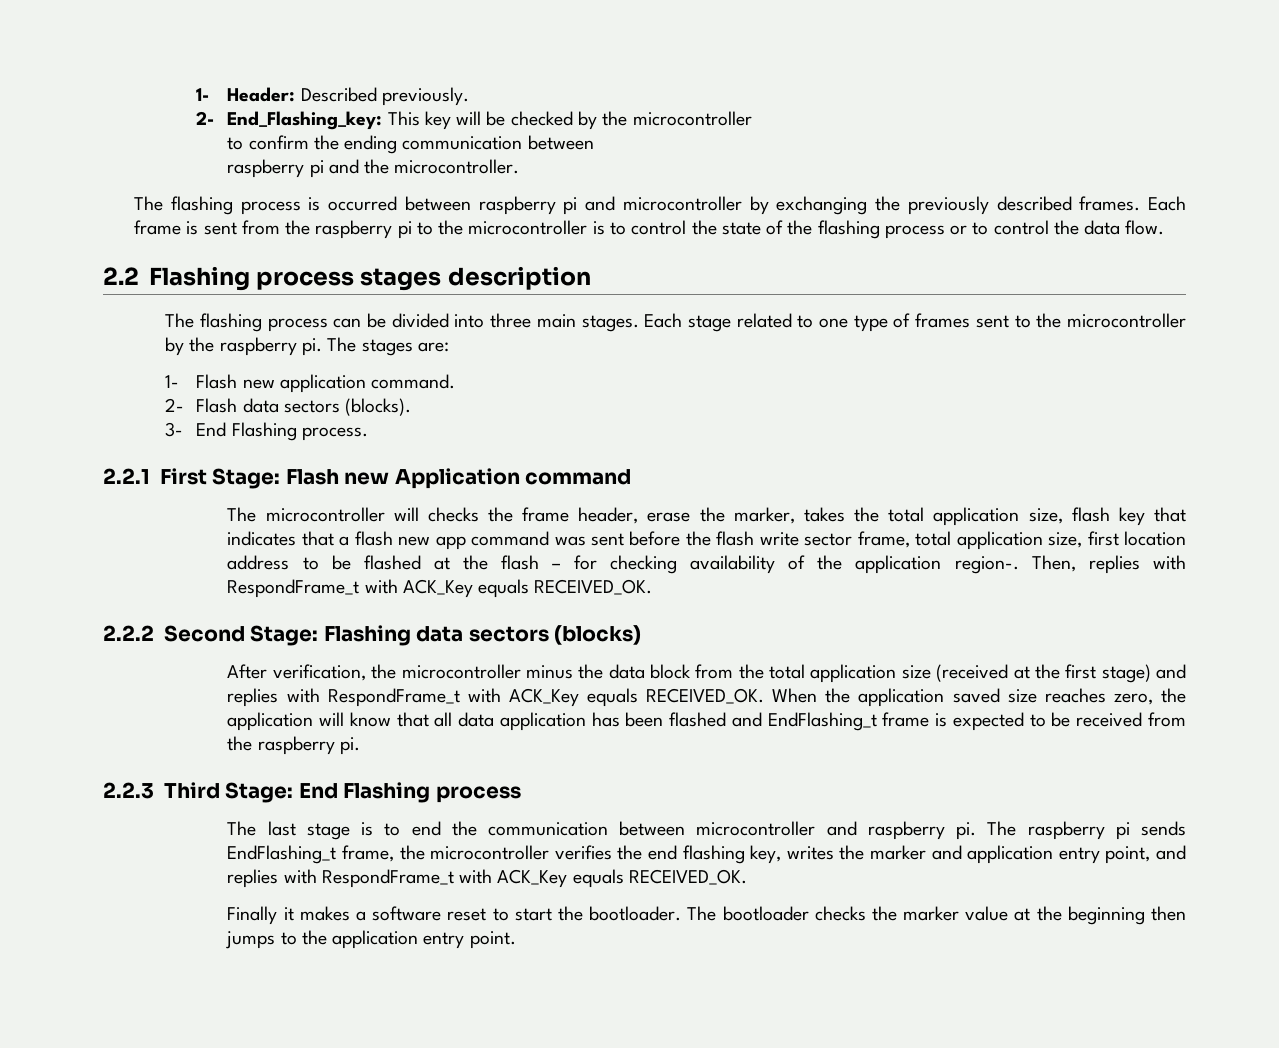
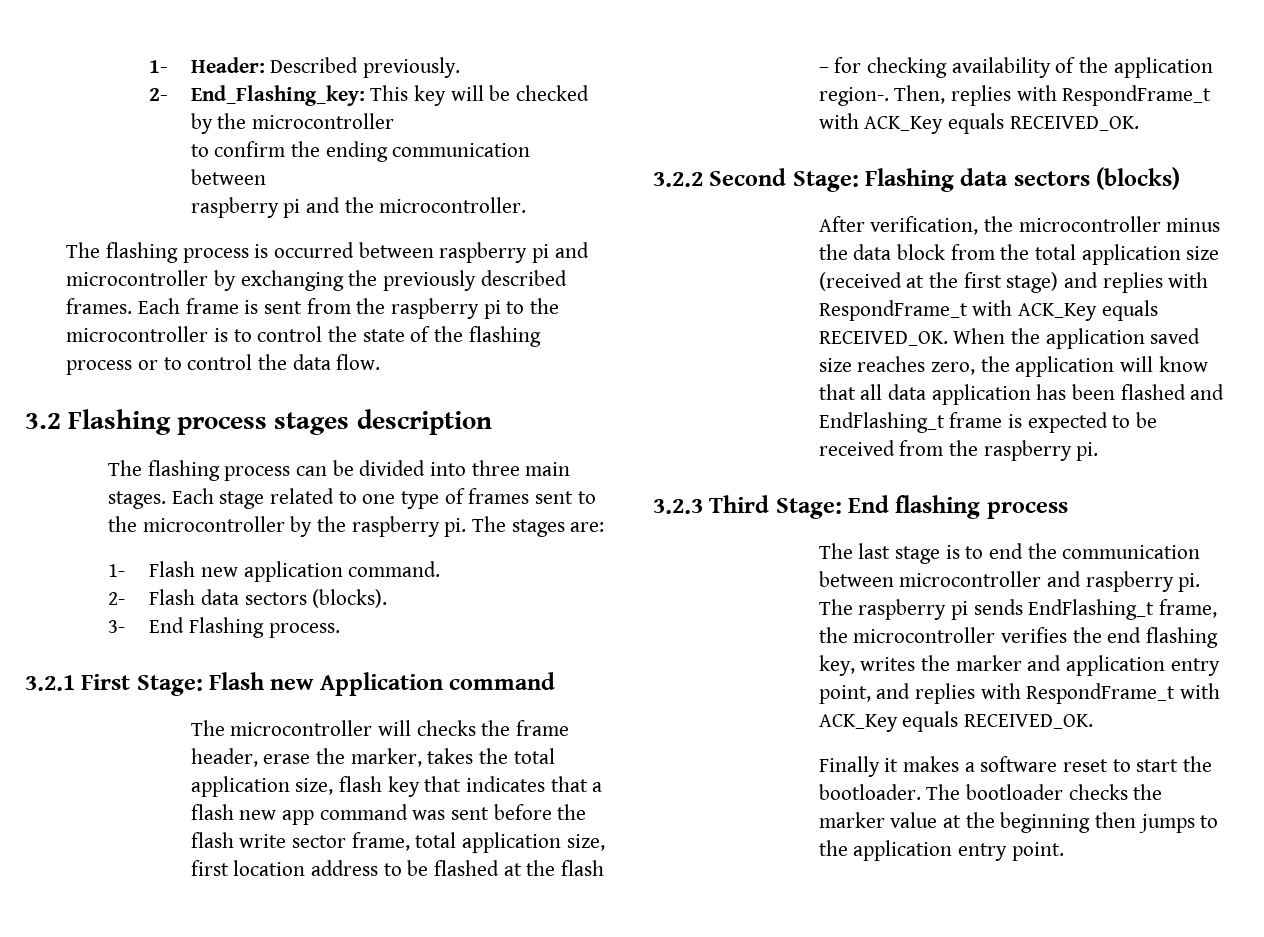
[103,267,139,285] 2.2 -> [25,413,61,429] 3.2
[103,468,150,484] 2.2.1 -> [25,675,75,691] 3.2.1
[103,625,154,641] 2.2.2 -> [653,172,703,187] 3.2.2
[103,782,154,799] 2.2.3 -> [653,499,703,514] 3.2.3
[343,782,431,803] Flashing -> [895,495,981,519] flashing

